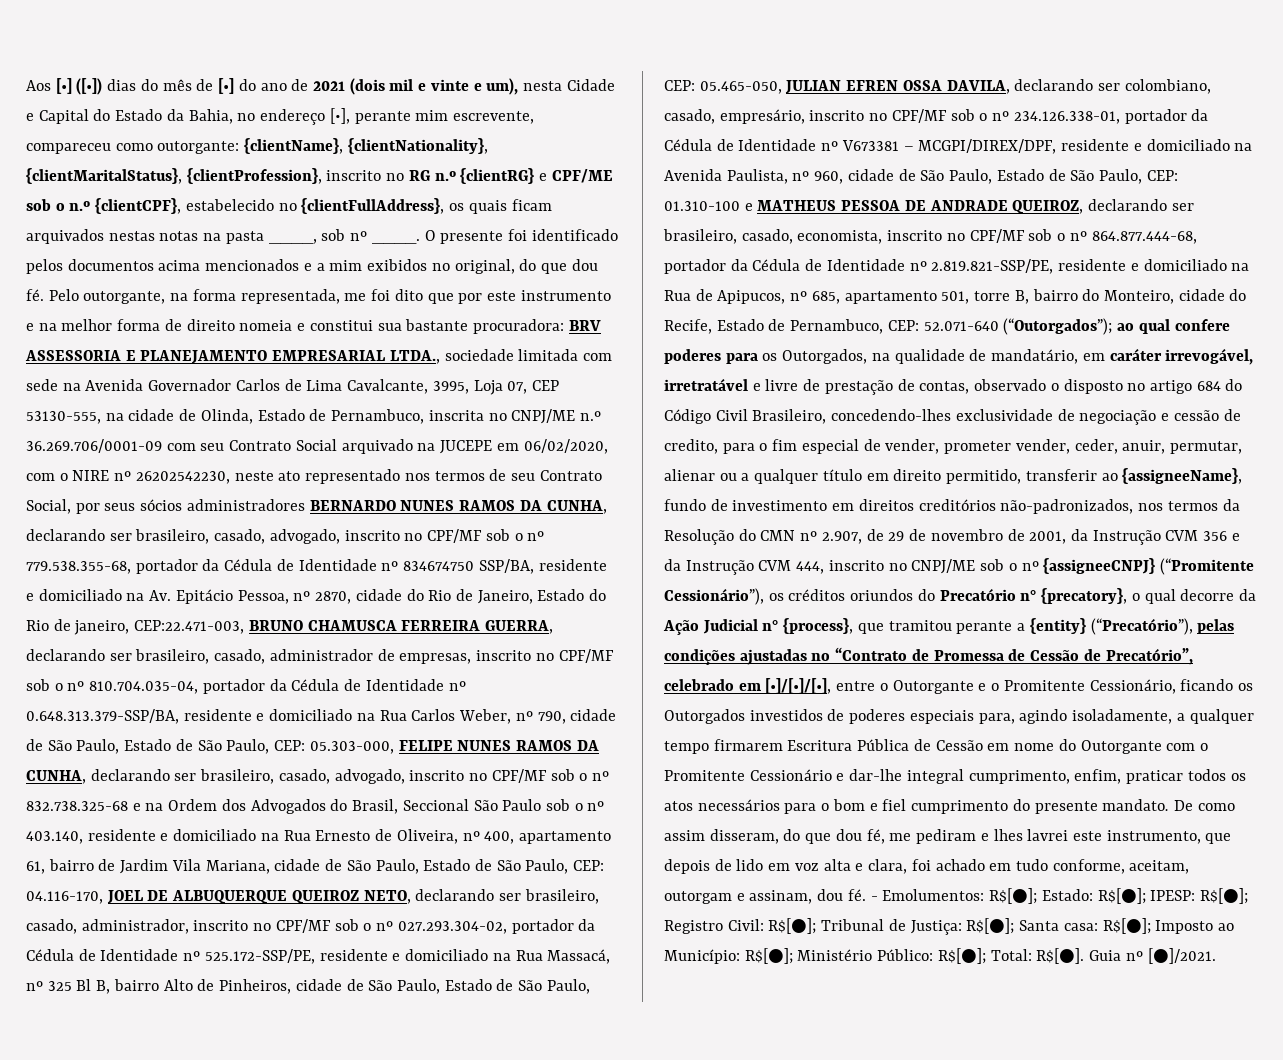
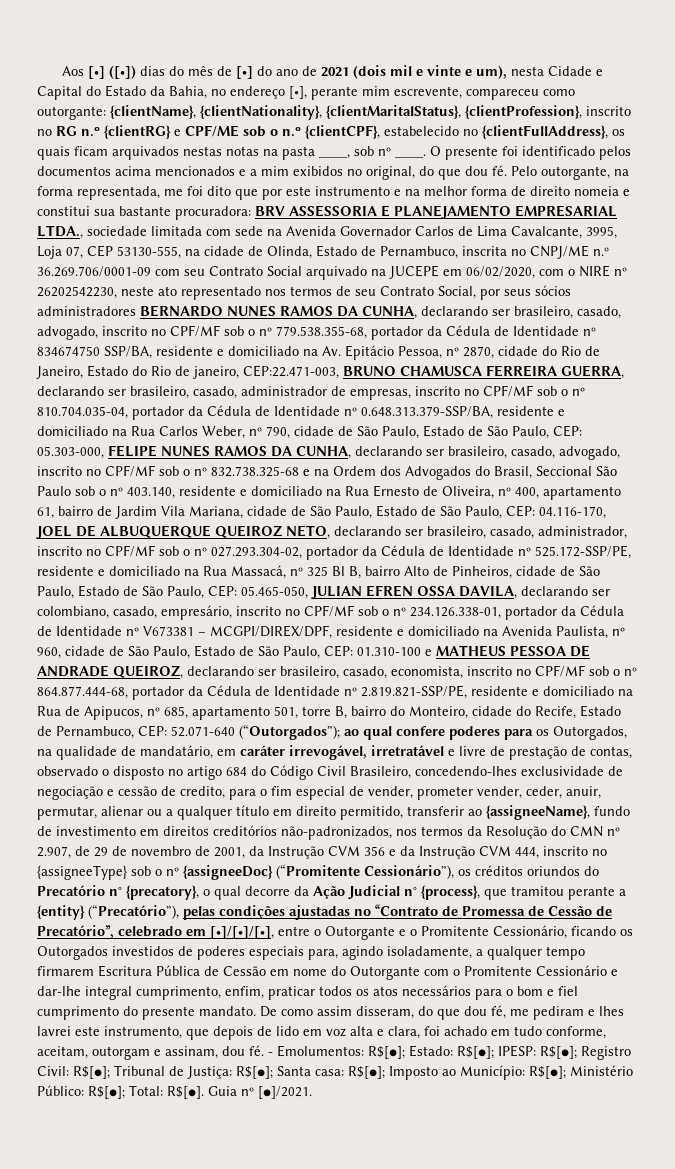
[911,558,1156,574] CNPJ/ME sob o nº {assigneeCNPJ} -> [37,865,273,880] {assigneeType} sob o nº {assigneeDoc}

